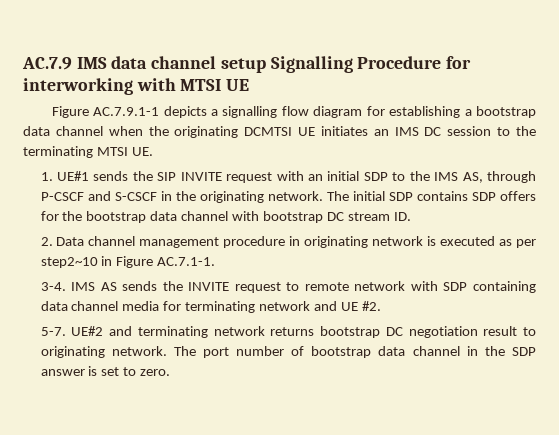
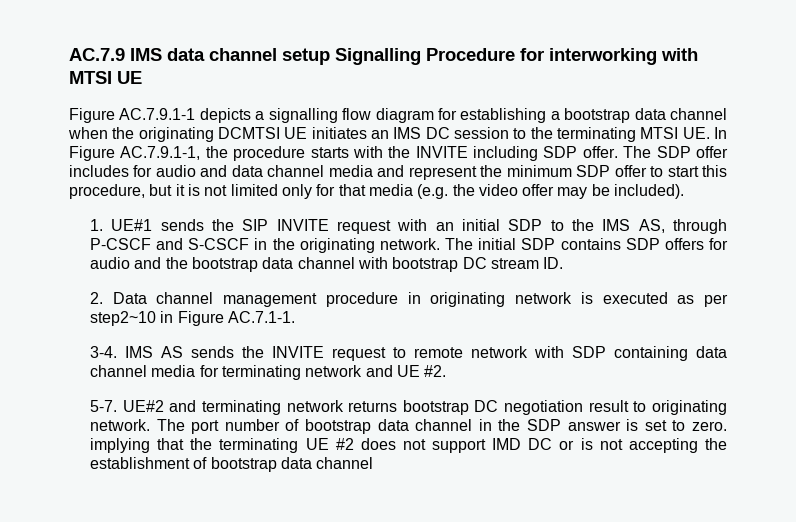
(153, 151) none -> [714,127,728,139] [69,146,728,161] [69,165,728,180] [69,184,685,199] In Figure AC.7.9.1-1, the procedure starts with the INVITE including SDP offer. The SDP offer includes for audio and data channel media and represent the minimum SDP offer to start this procedure, but it is not limited only for that media (e.g. the video offer may be included).
(59, 216) none -> [89,257,162,269] audio and
(171, 372) none -> [89,438,728,453] [89,457,374,472] implying that the terminating UE #2 does not support IMD DC or is not accepting the establishment of bootstrap data channel

